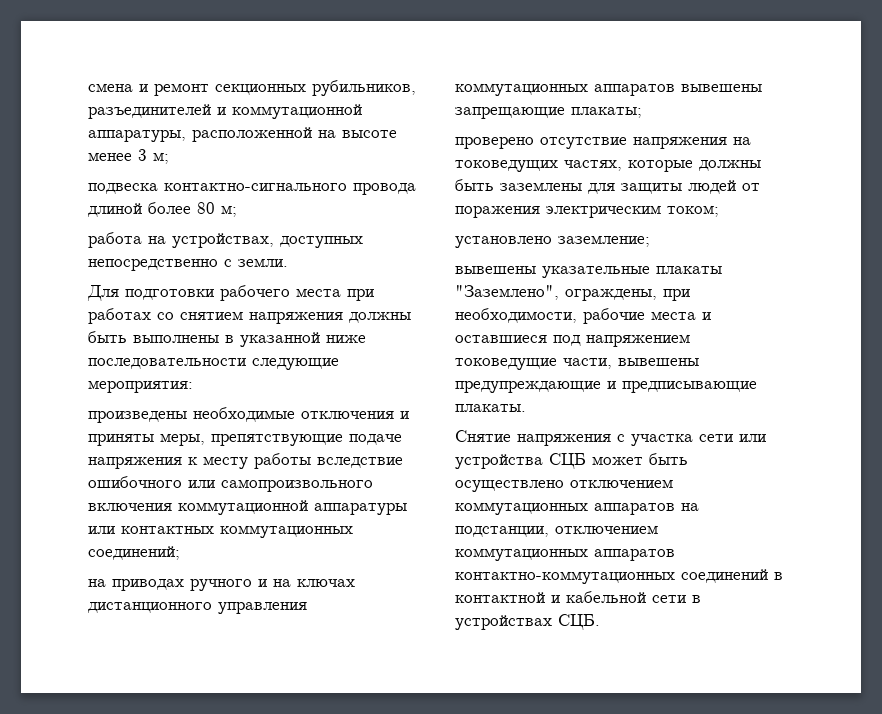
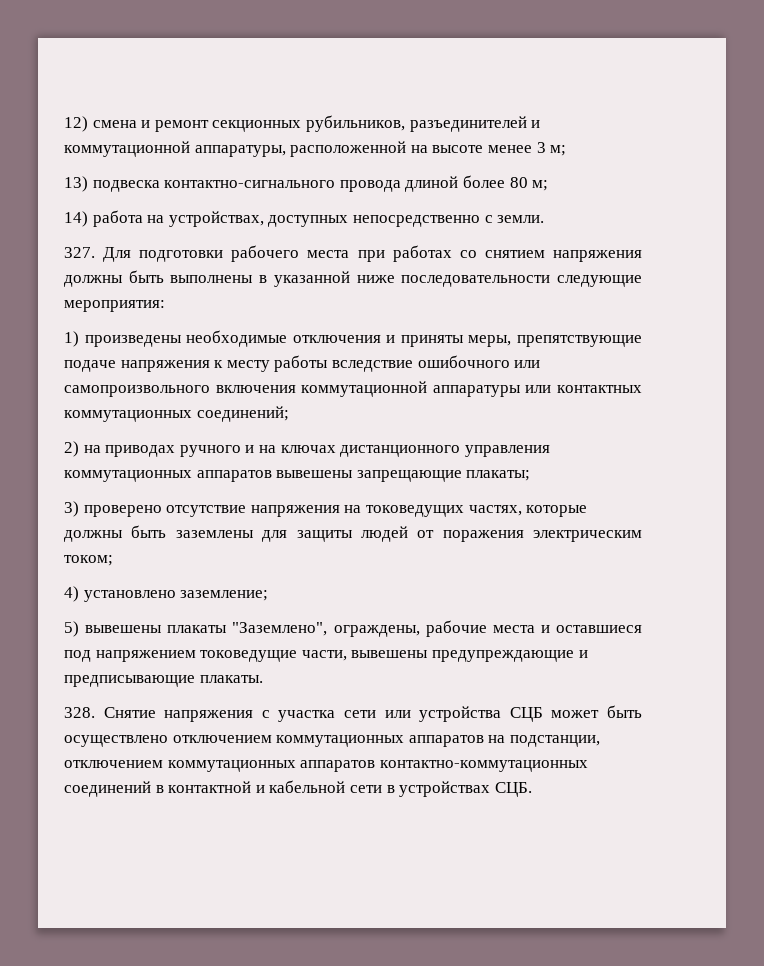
(88, 87) none -> [64,116,88,132] 12)
(169, 158) none -> [64,176,88,192] 13)
(237, 211) none -> [64,211,88,227] 14)
(288, 262) none -> [64,247,95,258] 327.
(193, 386) none -> [64,331,79,347] 1)
(180, 553) none -> [64,441,79,457] 2)
(642, 112) none -> [64,501,79,517] 3)
(719, 211) none -> [64,586,79,602] 4)
[455,266,650,278] вывешены указательные -> [64,621,163,637] 5) вывешены
[663,289,690,301] [455,308,577,323] при необходимости, -> (420, 631) none
(526, 408) none -> [64,707,95,718] 328.

